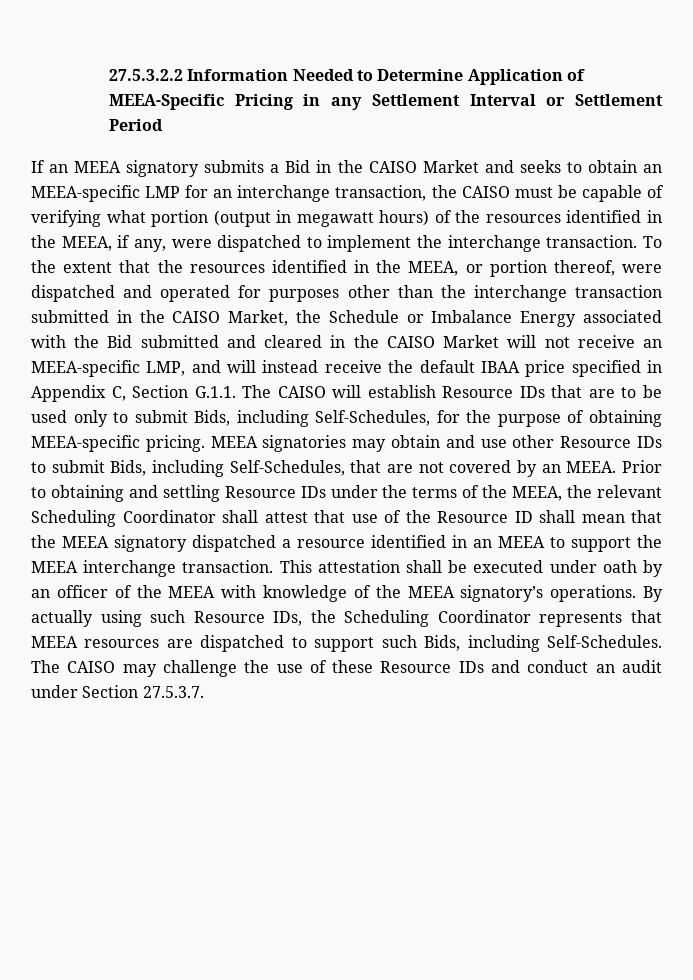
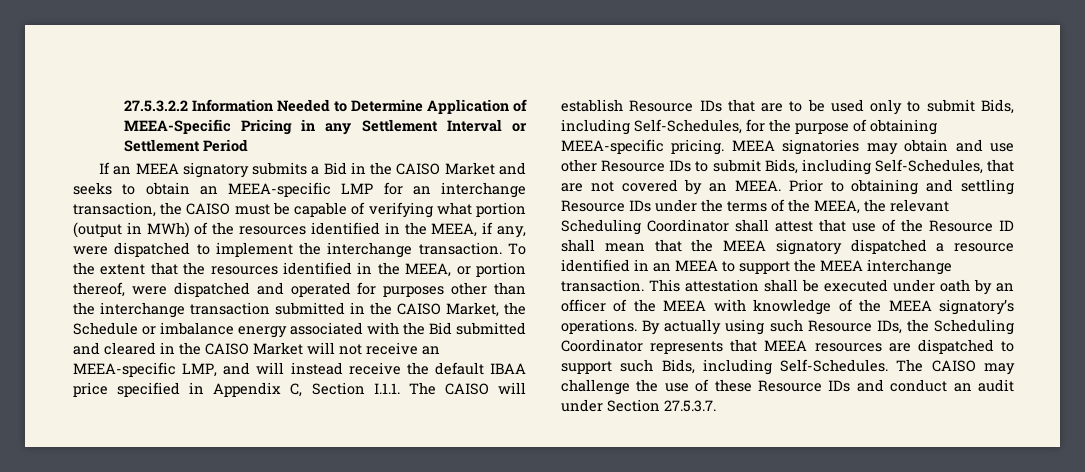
[296,210,430,227] megawatt hours) -> [146,222,190,238] MWh)
[431,310,577,327] Imbalance Energy -> [160,322,287,338] imbalance energy
[194,386,236,398] G.1.1. -> [373,383,400,394] I.1.1.

